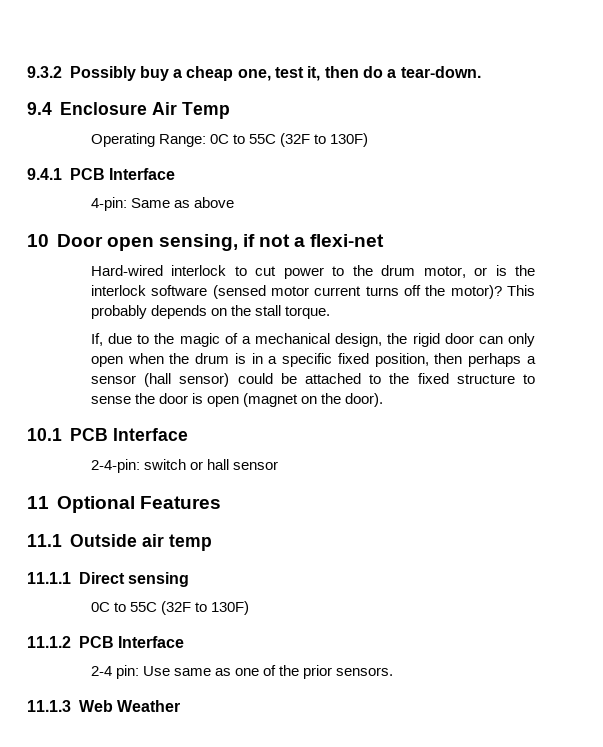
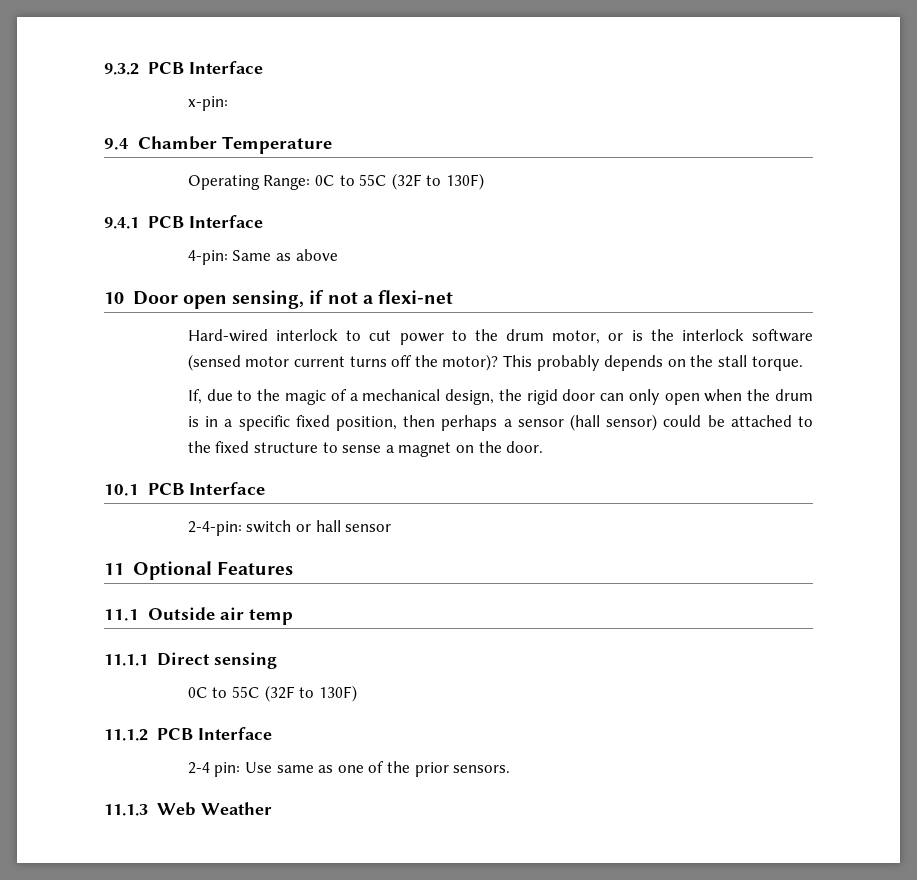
[69,66,481,81] [27,102,230,119] Possibly buy a cheap one, test it, then do a tear-down. // 9.4 Enclosure Air Temp -> [147,61,263,74] [187,96,228,111] [104,136,332,154] PCB Interface // x-pin: // 9.4 Chamber Temperature
[134,393,384,407] the door is open (magnet on the door). -> [385,441,544,457] a magnet on the door.

